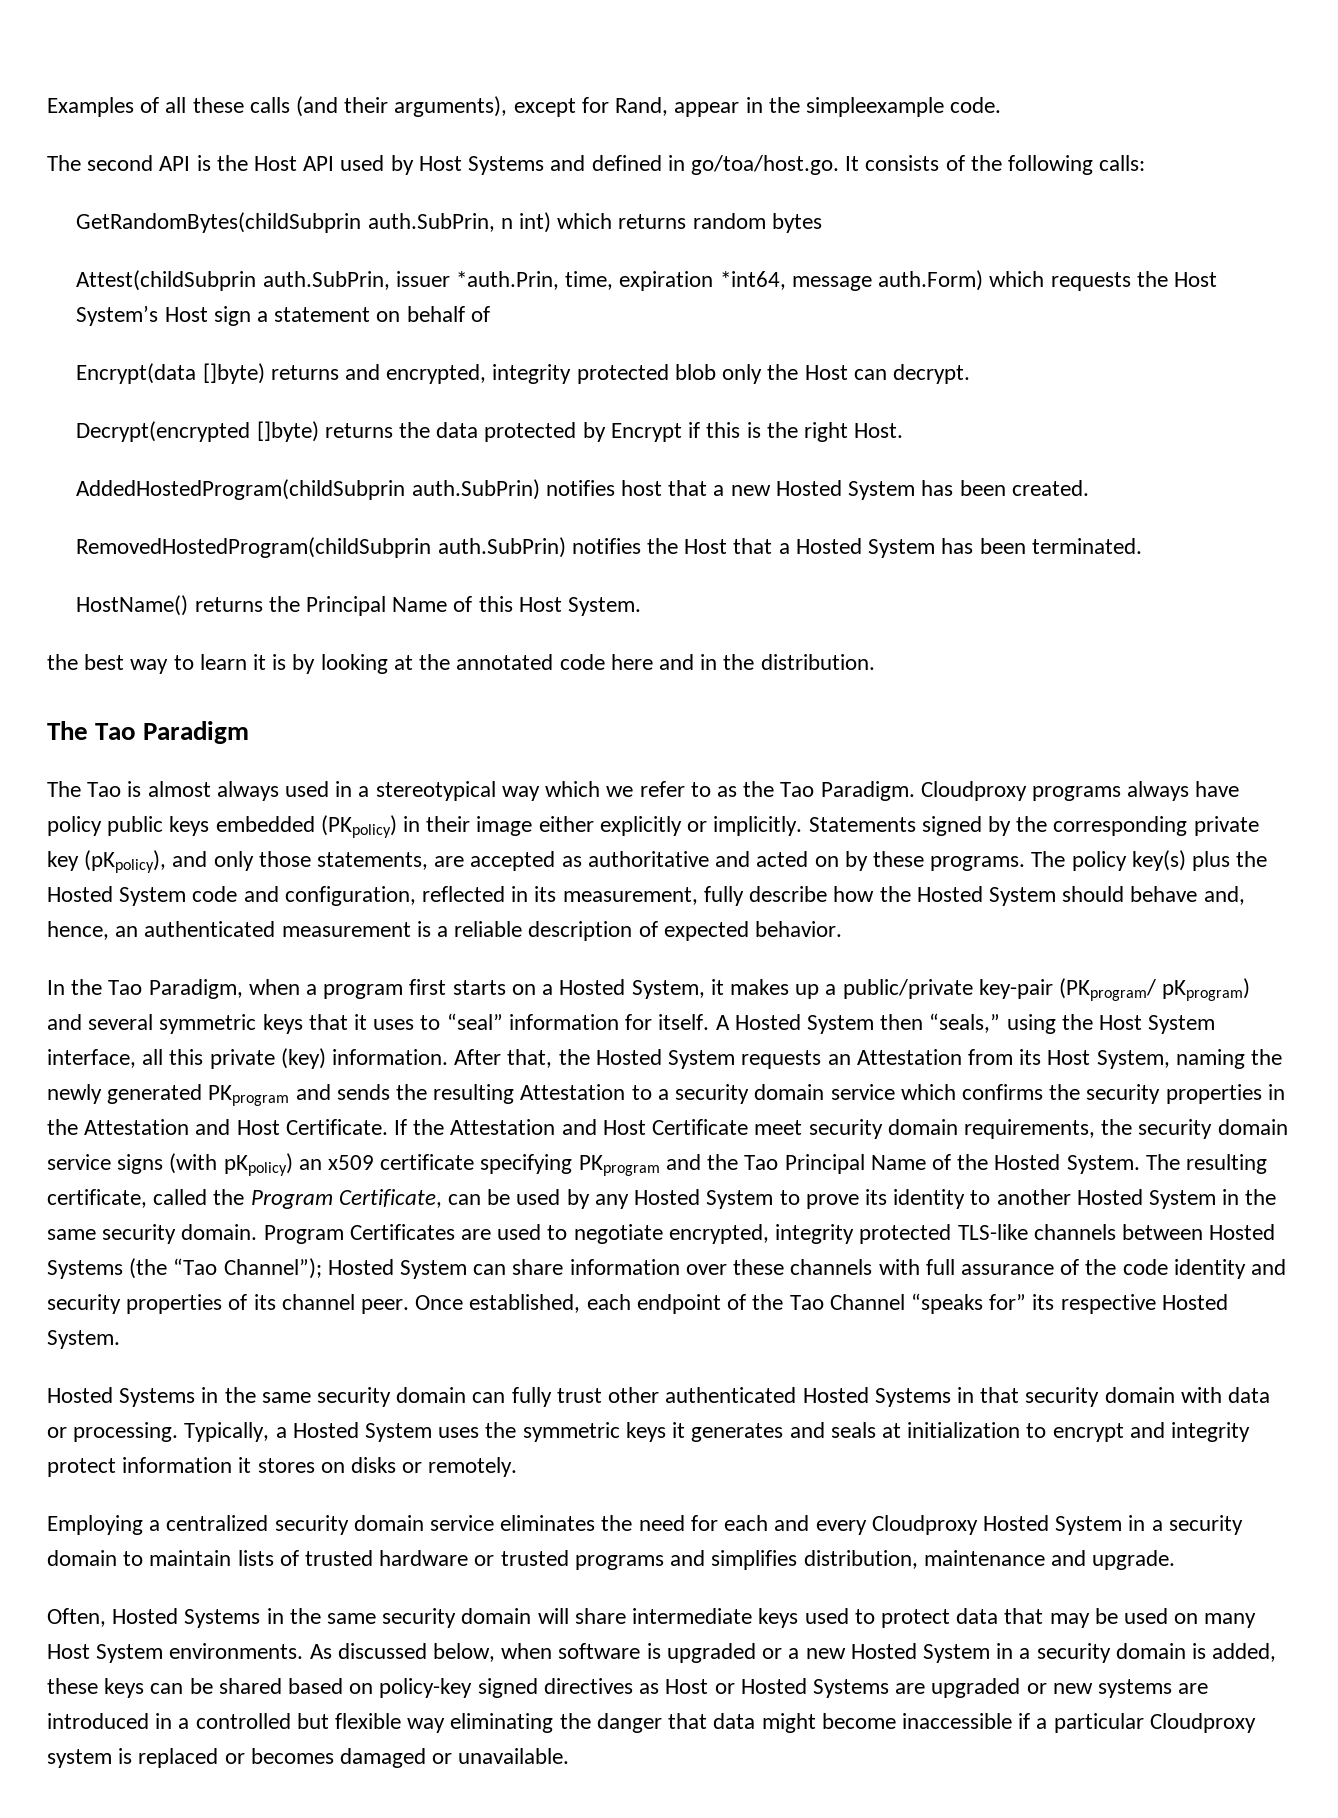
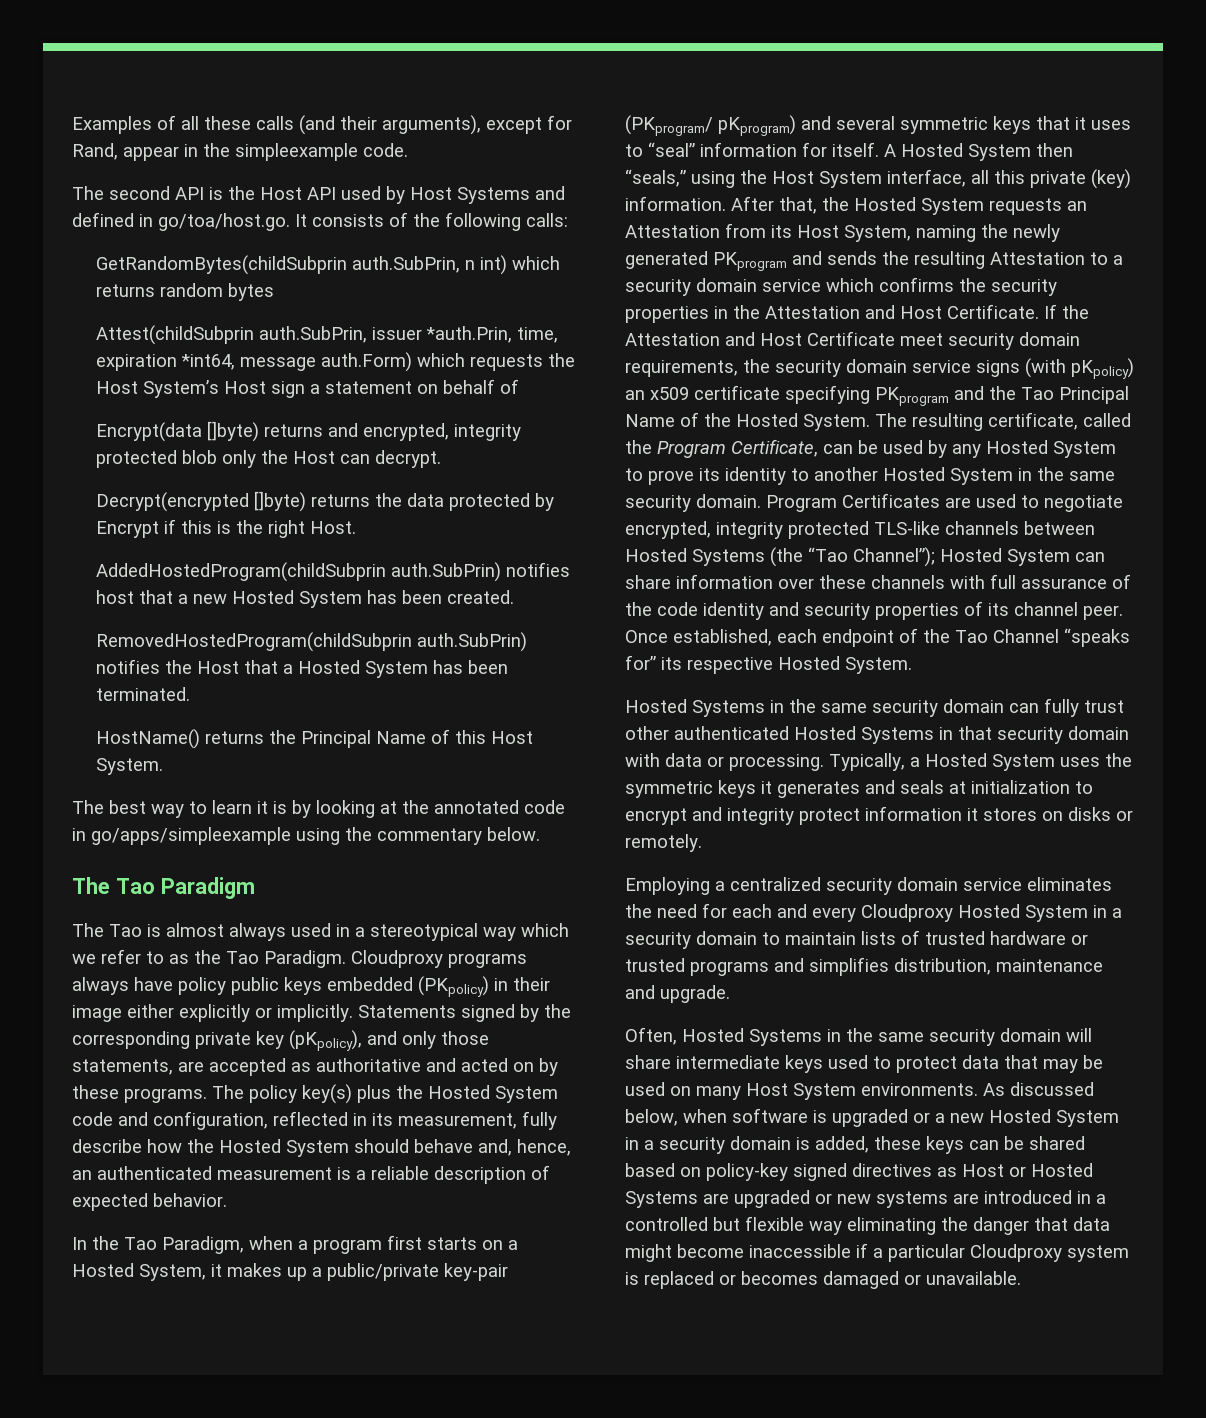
[47,654,78,670] the -> [72,800,104,814] The
[610,654,875,670] here and in the distribution. -> [72,827,540,845] in go/apps/simpleexample using the commentary below.

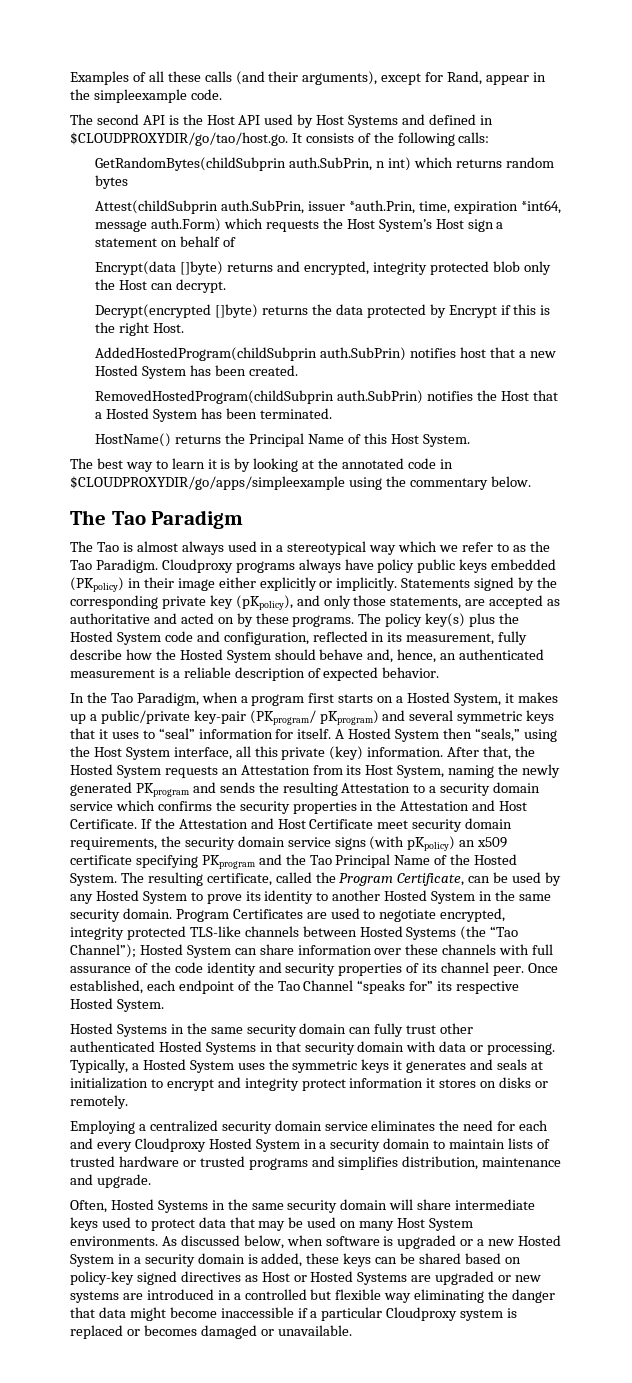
[158,213,290,231] go/toa/host.go. -> [70,132,288,146] $CLOUDPROXYDIR/go/tao/host.go.
[91,827,291,845] go/apps/simpleexample -> [70,476,345,490] $CLOUDPROXYDIR/go/apps/simpleexample

